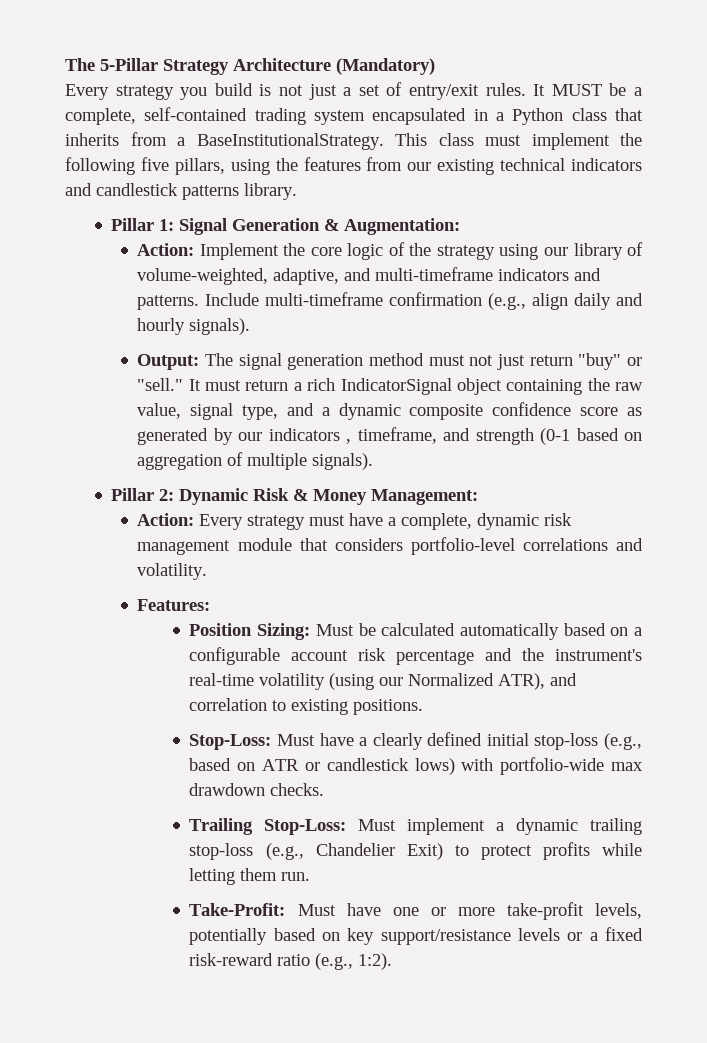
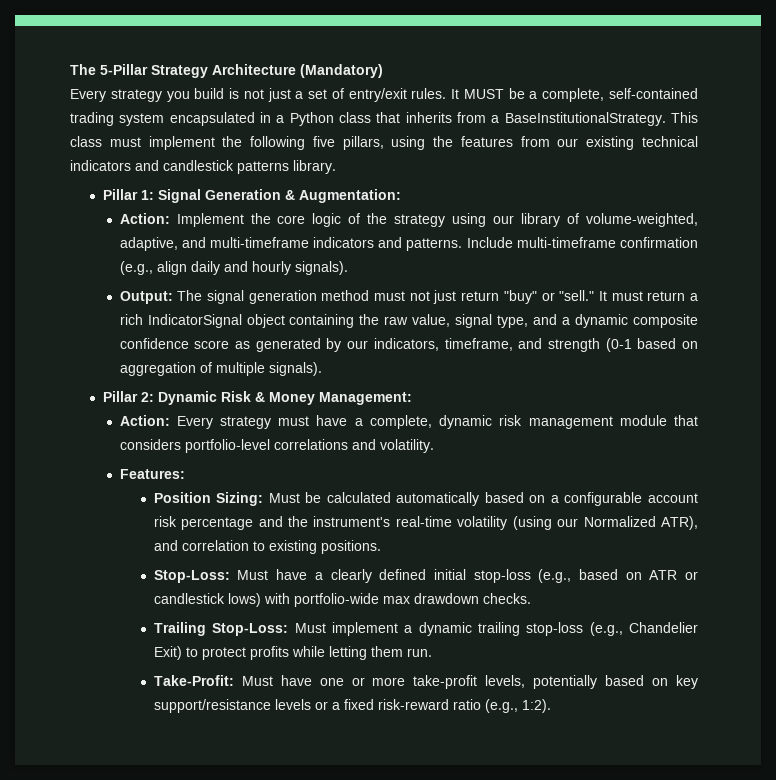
[268,428,352,444] indicators , -> [373,338,439,351] indicators,

